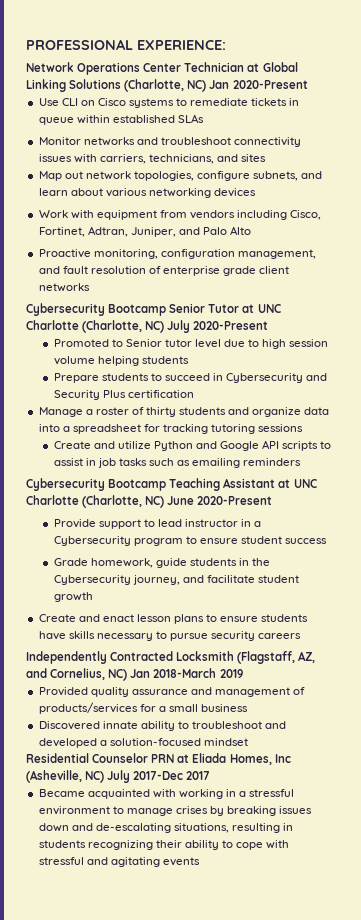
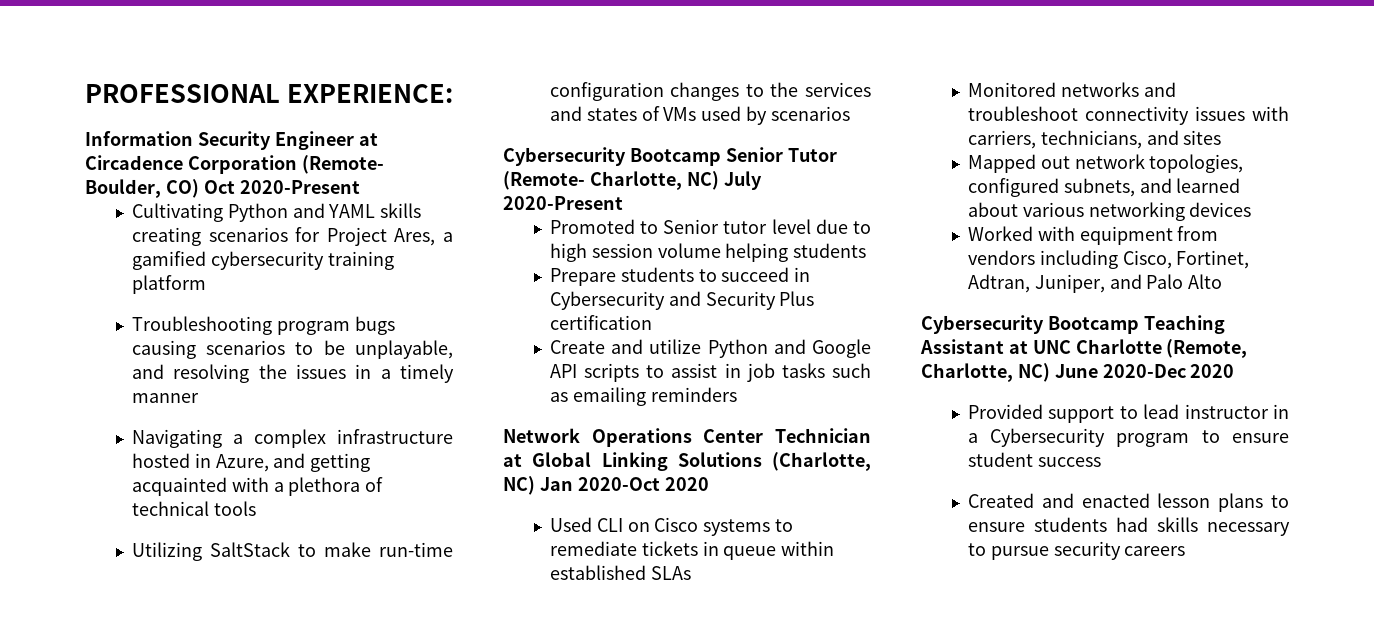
[26,62,298,75] [26,79,308,92] [38,98,300,108] [38,114,204,125] [38,137,302,147] [38,154,267,164] [38,171,323,181] [38,188,257,198] [38,210,322,220] [38,226,252,237] [38,249,316,259] [38,266,290,276] [38,283,90,292] Network Operations Center Technician at Global Linking Solutions (Charlotte, NC) Jan 2020-Present // Use CLI on Cisco systems to remediate tickets in queue within established SLAs // Monitor networks and troubleshoot connectivity issues with carriers, technicians, and sites // Map out network topologies, configure subnets, and learn about various networking devices // Work with equipment from vendors including Cisco, Fortinet, Adtran, Juniper, and Palo Alto // Proactive monitoring, configuration management, and fault resolution of enterprise grade client networks -> [85,131,378,150] [85,155,384,174] [85,179,360,198] [131,203,422,222] [131,227,453,246] [131,251,394,270] [131,275,206,294] [131,316,395,335] [131,340,453,359] [131,364,454,383] [131,393,199,403] [131,429,454,448] [131,453,371,472] [131,477,384,496] [131,501,256,516] [131,542,453,561] [549,82,871,101] [549,106,851,125] Information Security Engineer at Circadence Corporation (Remote- Boulder, CO) Oct 2020-Present // Cultivating Python and YAML skills creating scenarios for Project Ares, a gamified cybersecurity training platform // Troubleshooting program bugs causing scenarios to be unplayable, and resolving the issues in a timely manner // Navigating a complex infrastructure hosted in Azure, and getting acquainted with a plethora of technical tools // Utilizing SaltStack to make run-time configuration changes to the services and states of VMs used by scenarios
[242,304,281,313] [26,320,143,333] at UNC Charlotte (Charlotte, -> [503,171,682,190] (Remote- Charlotte,
[38,407,330,417] [38,424,304,434] // Manage a roster of thirty students and organize data into a spreadsheet for tracking tutoring sessions -> (652, 322) none
(302, 462) none -> [503,428,871,447] [503,452,871,471] [503,476,709,495] [549,517,794,536] [549,541,835,560] [549,565,691,580] [967,82,1176,97] [967,106,1289,125] [967,130,1222,149] [967,154,1244,173] [967,178,1241,197] [967,202,1252,221] [967,226,1219,245] [967,250,1250,269] [967,274,1223,293] // Network Operations Center Technician at Global Linking Solutions (Charlotte, NC) Jan 2020-Oct 2020 // Used CLI on Cisco systems to remediate tickets in queue within established SLAs // Monitored networks and troubleshoot connectivity issues with carriers, technicians, and sites // Mapped out network topologies, configured subnets, and learned about various networking devices // Worked with equipment from vendors including Cisco, Fortinet, Adtran, Juniper, and Palo Alto
[82,495,273,508] [53,519,96,528] (Charlotte, NC) June 2020-Present // Provide -> [1166,339,1248,358] [921,363,1235,382] [967,404,1043,419] (Remote, Charlotte, NC) June 2020-Dec 2020 // Provided
[53,558,271,568] [53,575,300,585] [53,592,93,602] [38,614,134,622] Grade homework, guide students in the Cybersecurity journey, and facilitate student growth // Create and enact -> [967,493,1150,508] Created and enacted
[38,631,66,640] have -> [1115,517,1148,532] had
[26,651,316,664] [26,668,243,681] [38,687,306,697] [38,702,249,714] [38,721,287,731] [38,738,248,748] [26,753,291,765] [26,770,211,783] [38,789,295,799] [38,806,313,816] [38,823,294,833] [38,840,290,850] [38,857,200,867] // Independently Contracted Locksmith (Flagstaff, AZ, and Cornelius, NC) Jan 2018-March 2019 // Provided quality assurance and management of products/services for a small business // Discovered innate ability to troubleshoot and developed a solution-focused mindset // Residential Counselor PRN at Eliada Homes, Inc (Asheville, NC) July 2017-Dec 2017 // Became acquainted with working in a stressful environment to manage crises by breaking issues down and de-escalating situations, resulting in students recognizing their ability to cope with stressful and agitating events -> (1186, 551) none

